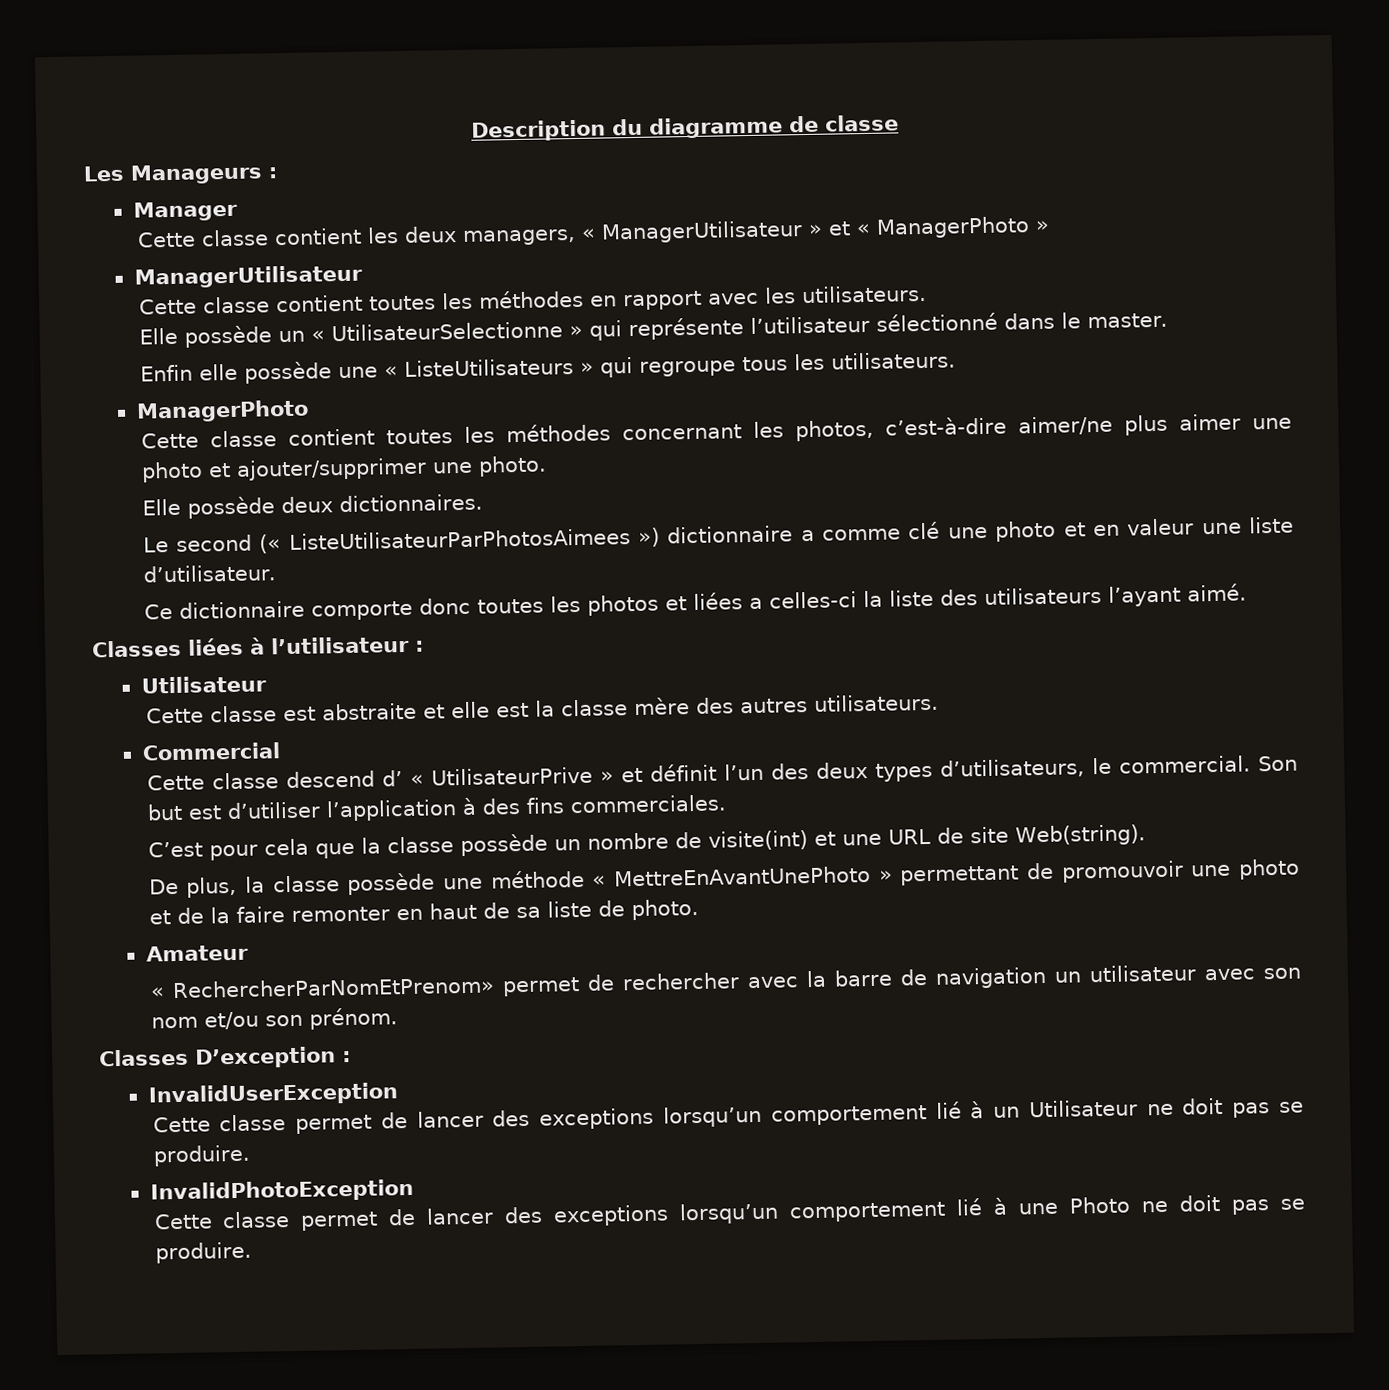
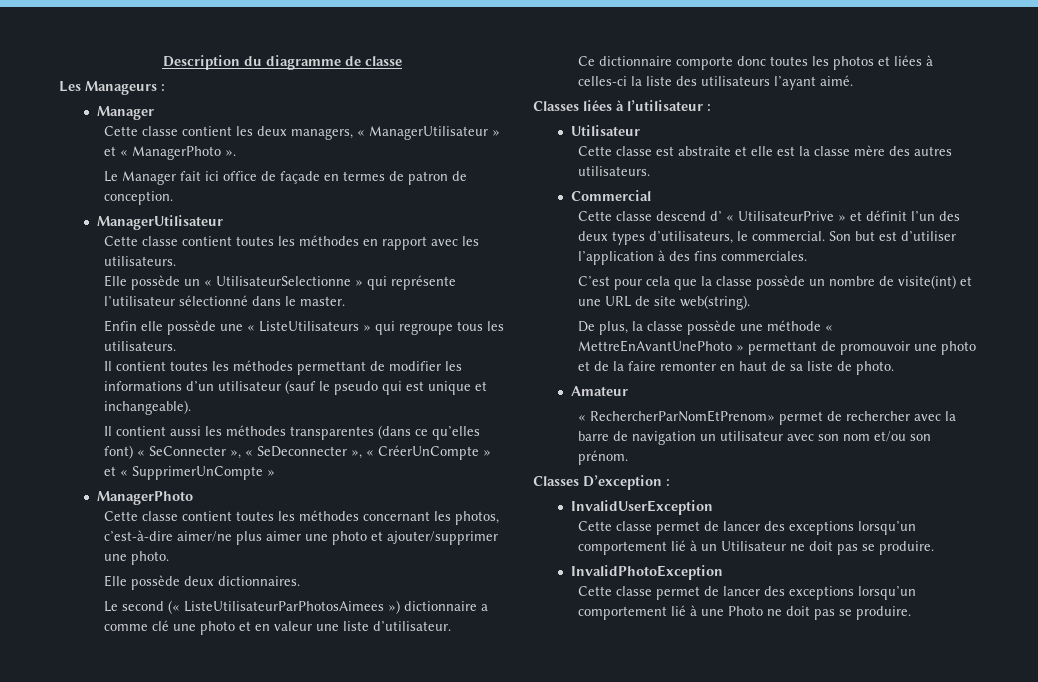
[1034,220,1050,233] » -> [224,150,236,156] [103,171,467,185] [103,191,173,205] ». // Le Manager fait ici office de façade en termes de patron de conception.
(956, 360) none -> [103,360,462,375] [103,380,487,395] [103,400,191,415] [103,425,480,440] [103,445,491,460] [103,466,275,480] // Il contient toutes les méthodes permettant de modifier les informations d’un utilisateur (sauf le pseudo qui est unique et inchangeable). // Il contient aussi les méthodes transparentes (dans ce qu’elles font) « SeConnecter », « SeDeconnecter », « CréerUnCompte » et « SupprimerUnCompte »
[748,597,763,610] a -> [925,55,933,66] à
[1014,824,1146,847] Web(string). -> [679,295,750,310] web(string).

